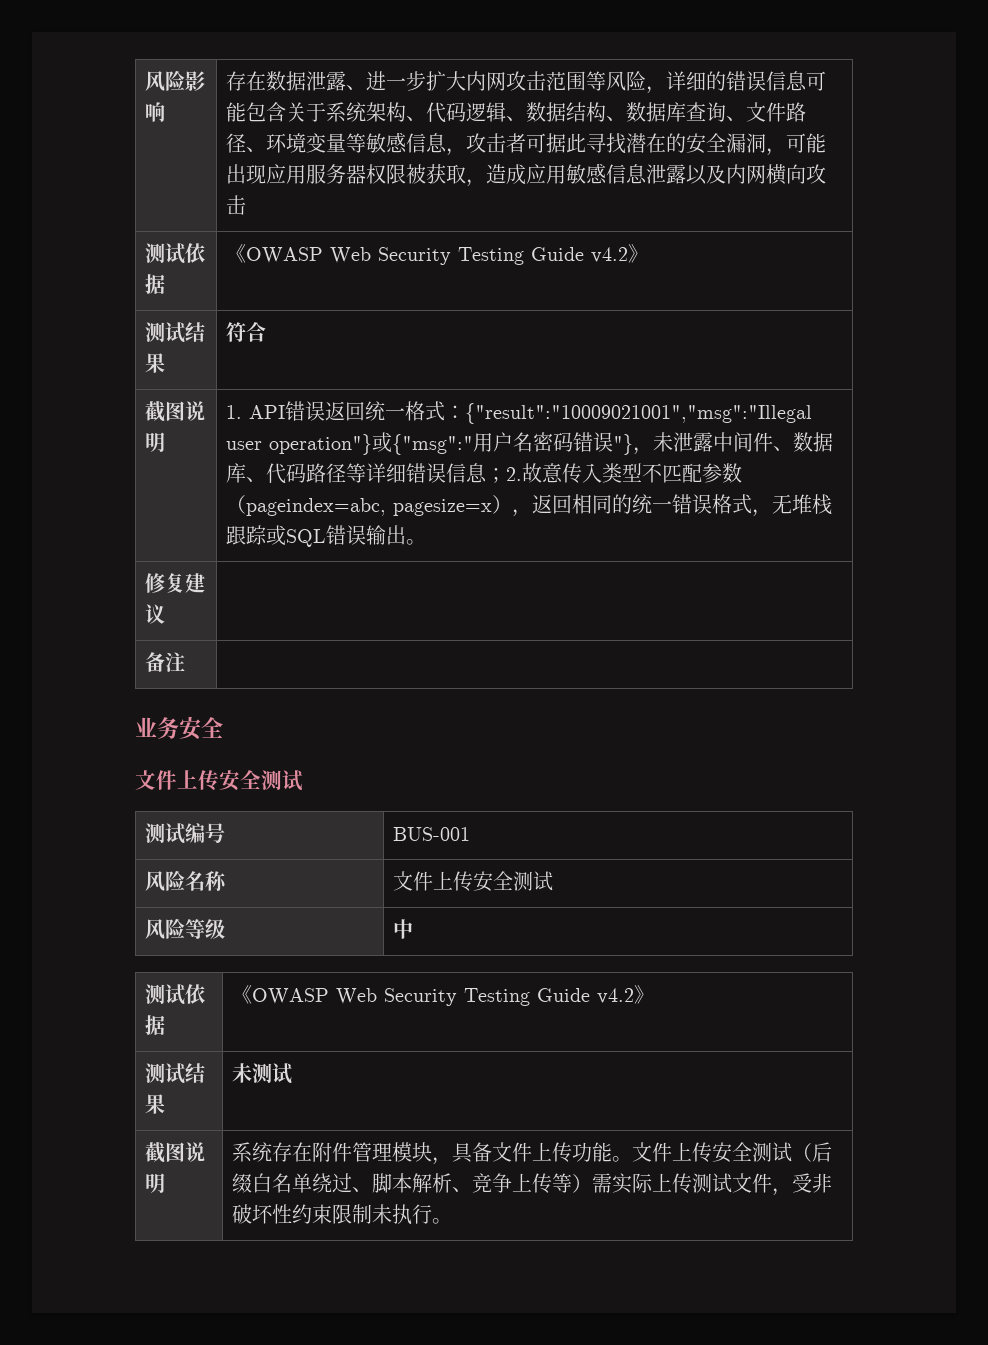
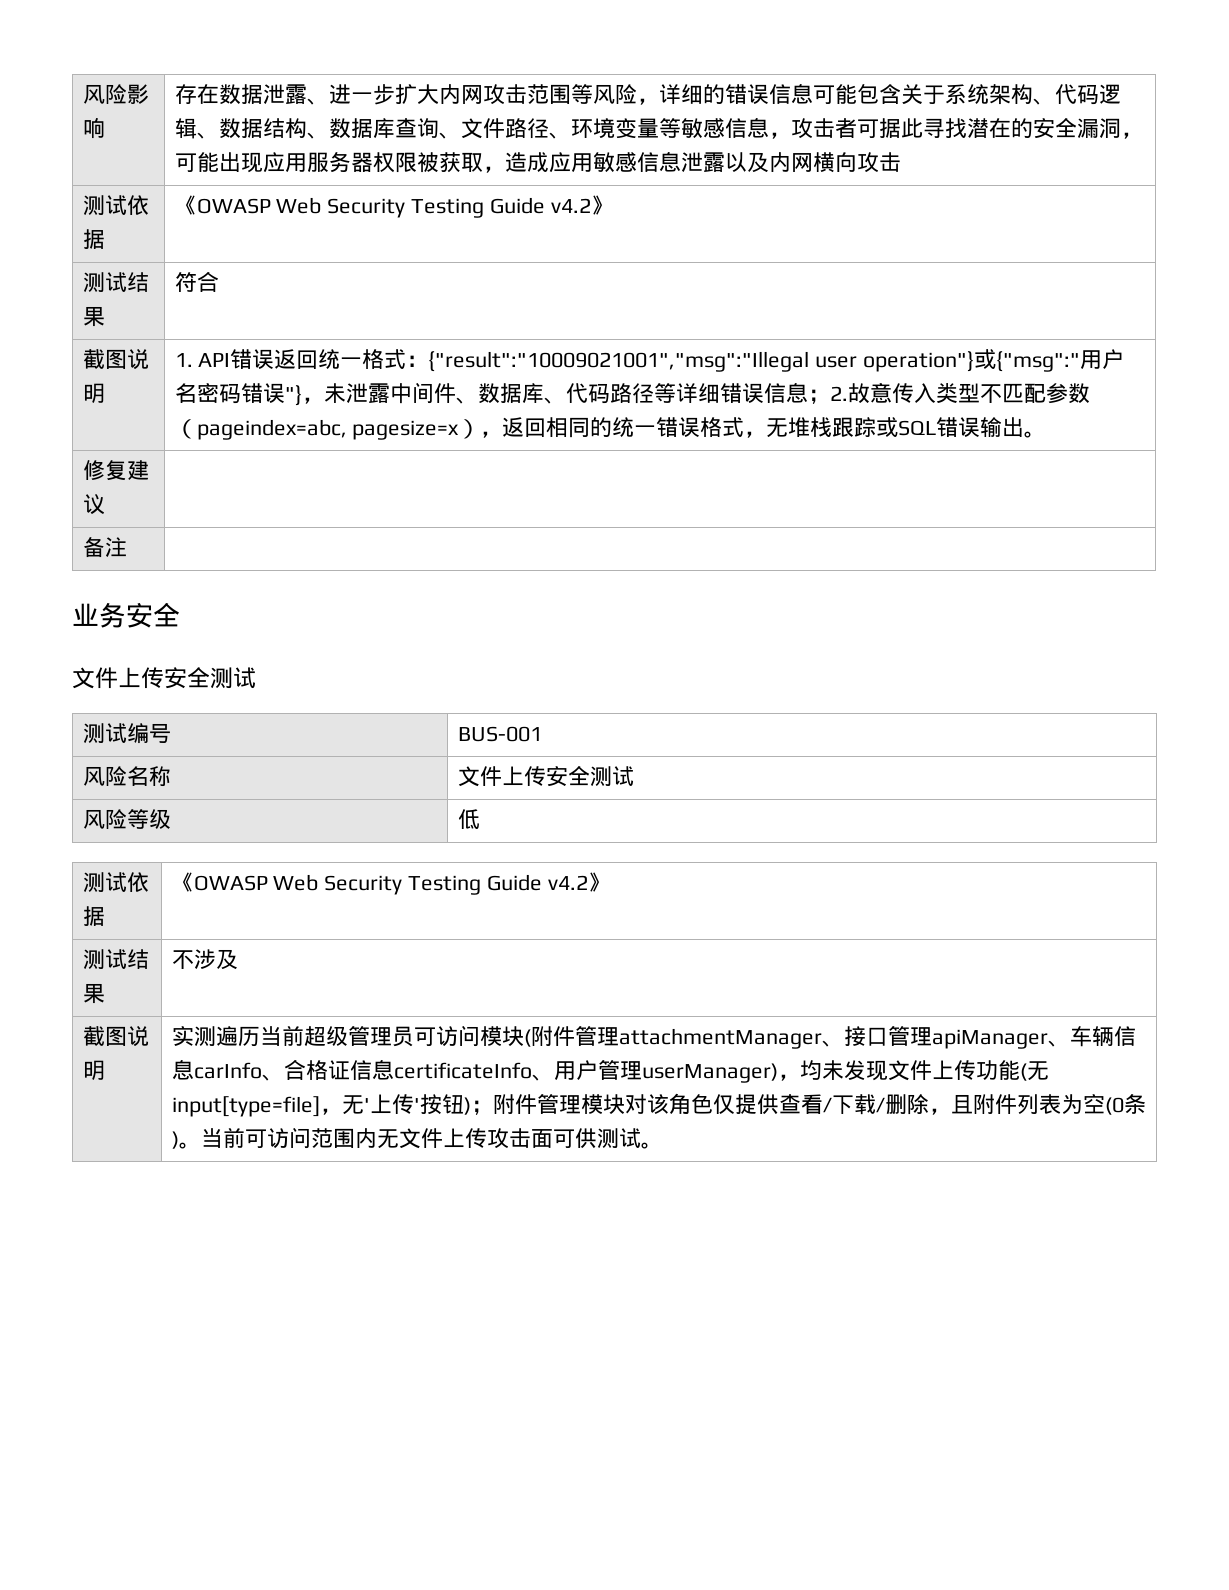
[393,919,414,939] 中 -> [457,809,480,830] 低
[232,1063,293,1084] [145,1142,206,1163] [145,1173,166,1193] [232,1142,833,1165] [232,1173,833,1196] [232,1204,433,1225] 未测试 // 截图说明 | 系统存在附件管理模块，具备文件上传功能。文件上传安全测试（后缀白名单绕过、脚本解析、竞争上传等）需实际上传测试文件，受非破坏性约束限制未执行 -> [171,949,238,970] [82,1026,149,1047] [82,1060,105,1080] [171,1025,1136,1049] [171,1059,1049,1083] [171,1093,1146,1117] [171,1127,641,1149] 不涉及 // 截图说明 | 实测遍历当前超级管理员可访问模块(附件管理attachmentManager、接口管理apiManager、车辆信息carInfo、合格证信息certificateInfo、用户管理userManager)，均未发现文件上传功能(无input[type=file]，无'上传'按钮)；附件管理模块对该角色仅提供查看/下载/删除，且附件列表为空(0条)。当前可访问范围内无文件上传攻击面可供测试

